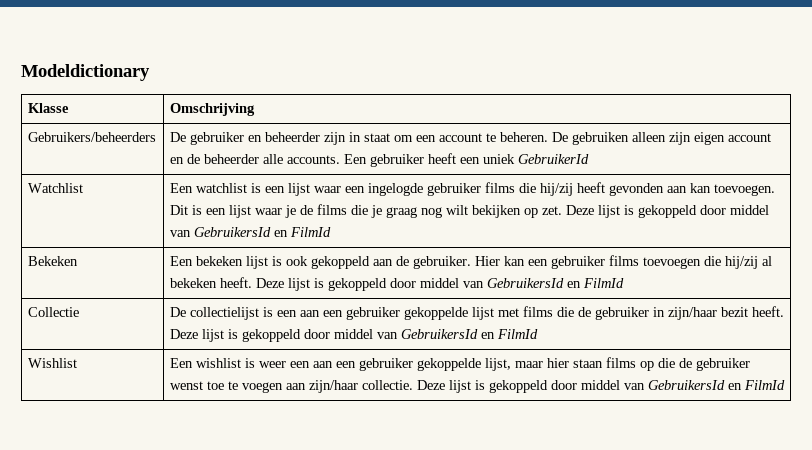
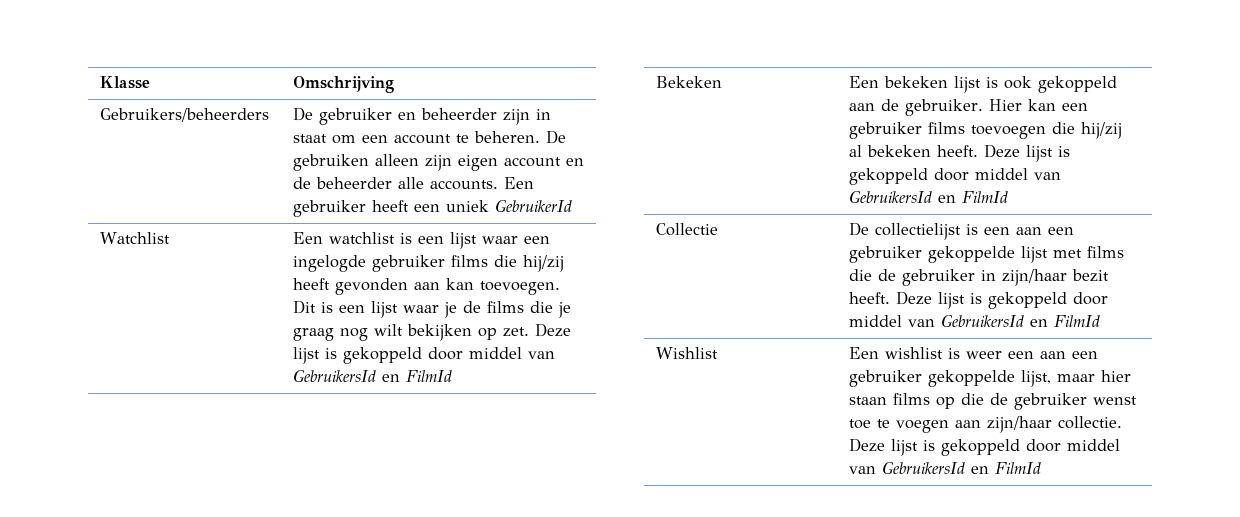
[21,64,150,81] Modeldictionary // -> (99, 82) none

